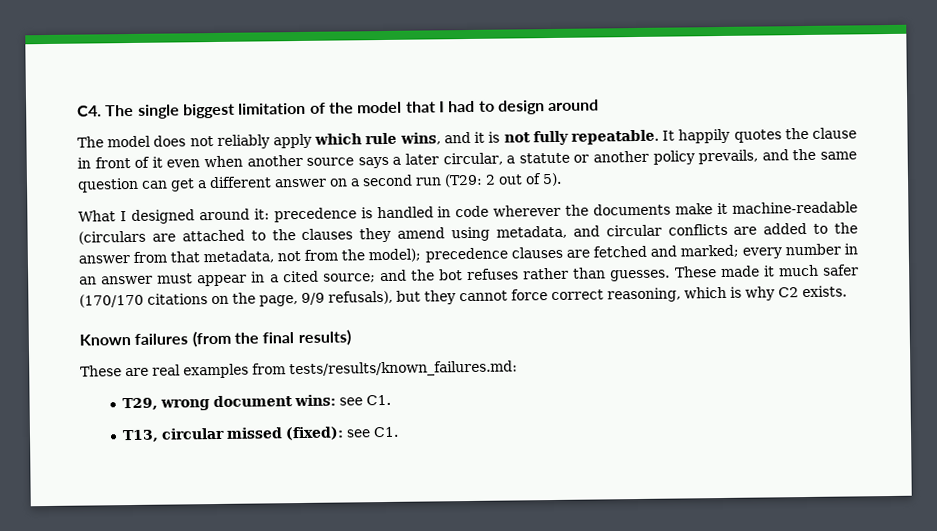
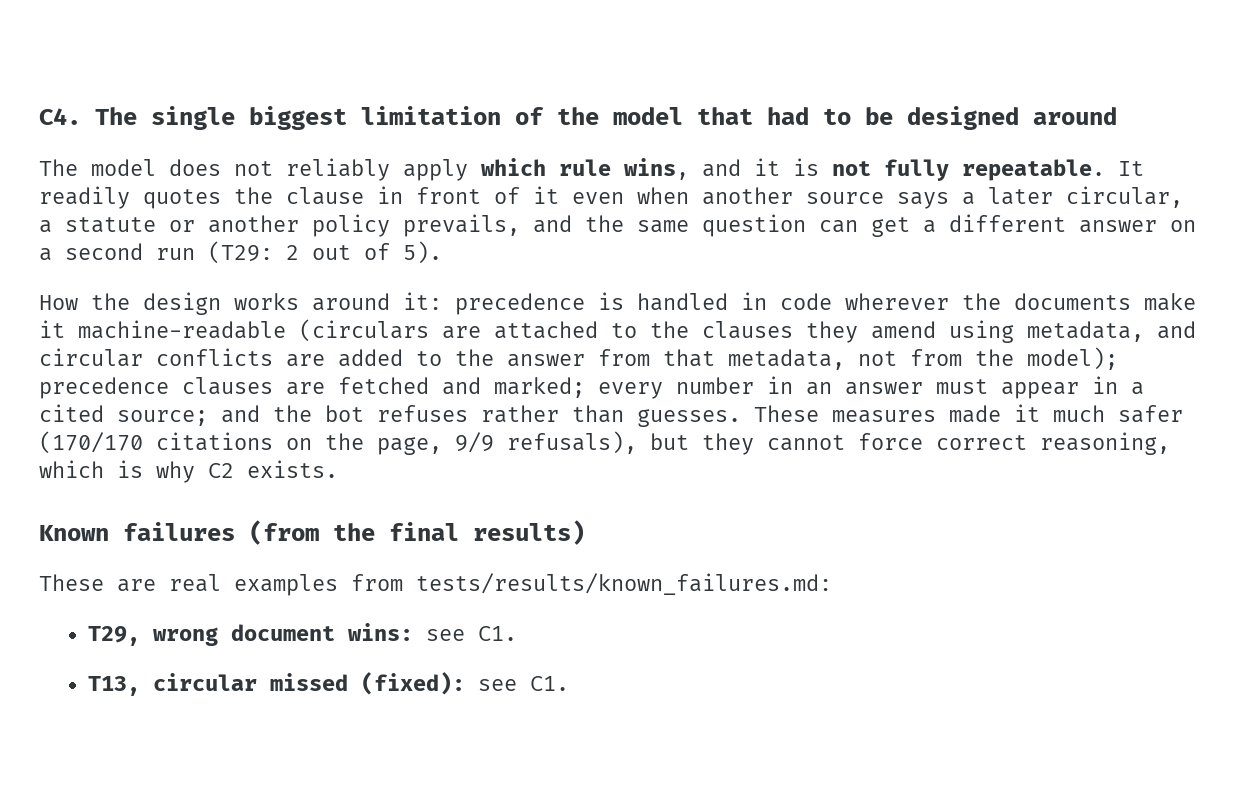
[438,101,445,113] I -> (753, 116) none
[497,100,545,115] design -> [865,106,1019,130] be designed
[678,128,731,144] happily -> [39,186,130,209] readily
[78,209,195,225] What I designed -> [39,292,299,315] How the design works
(717, 272) none -> [832,410,936,423] measures

